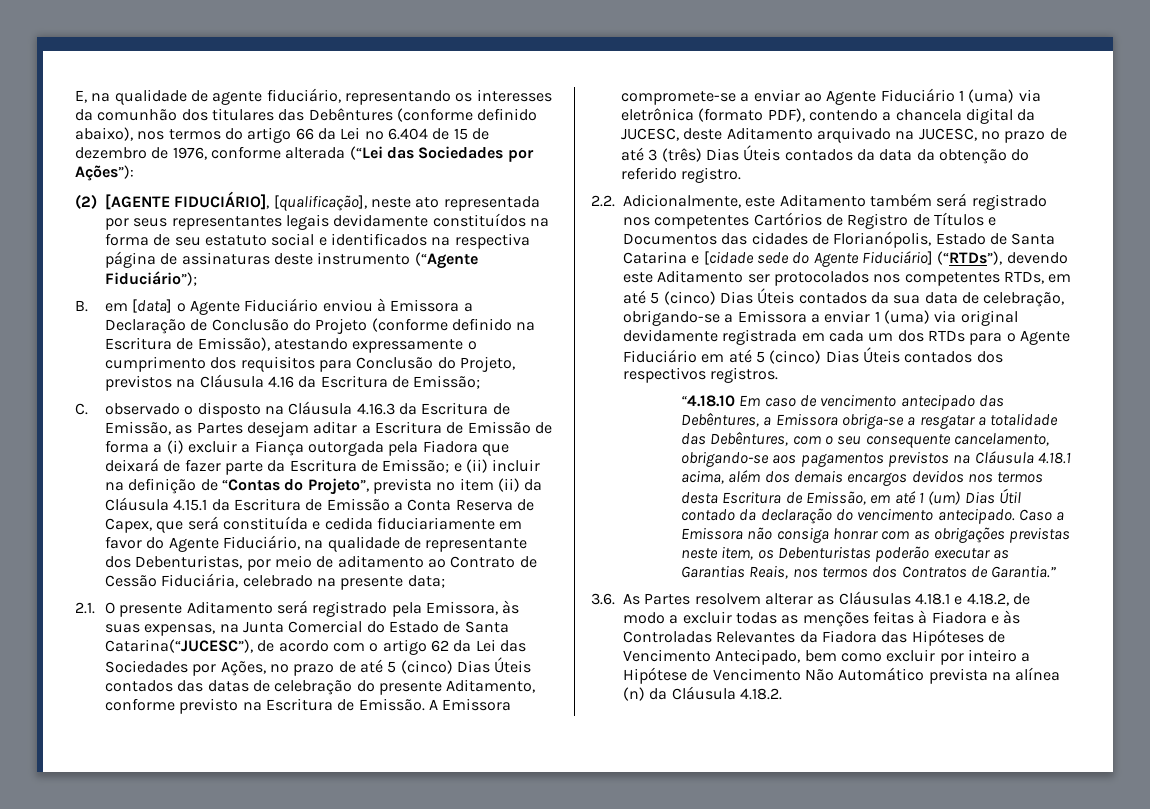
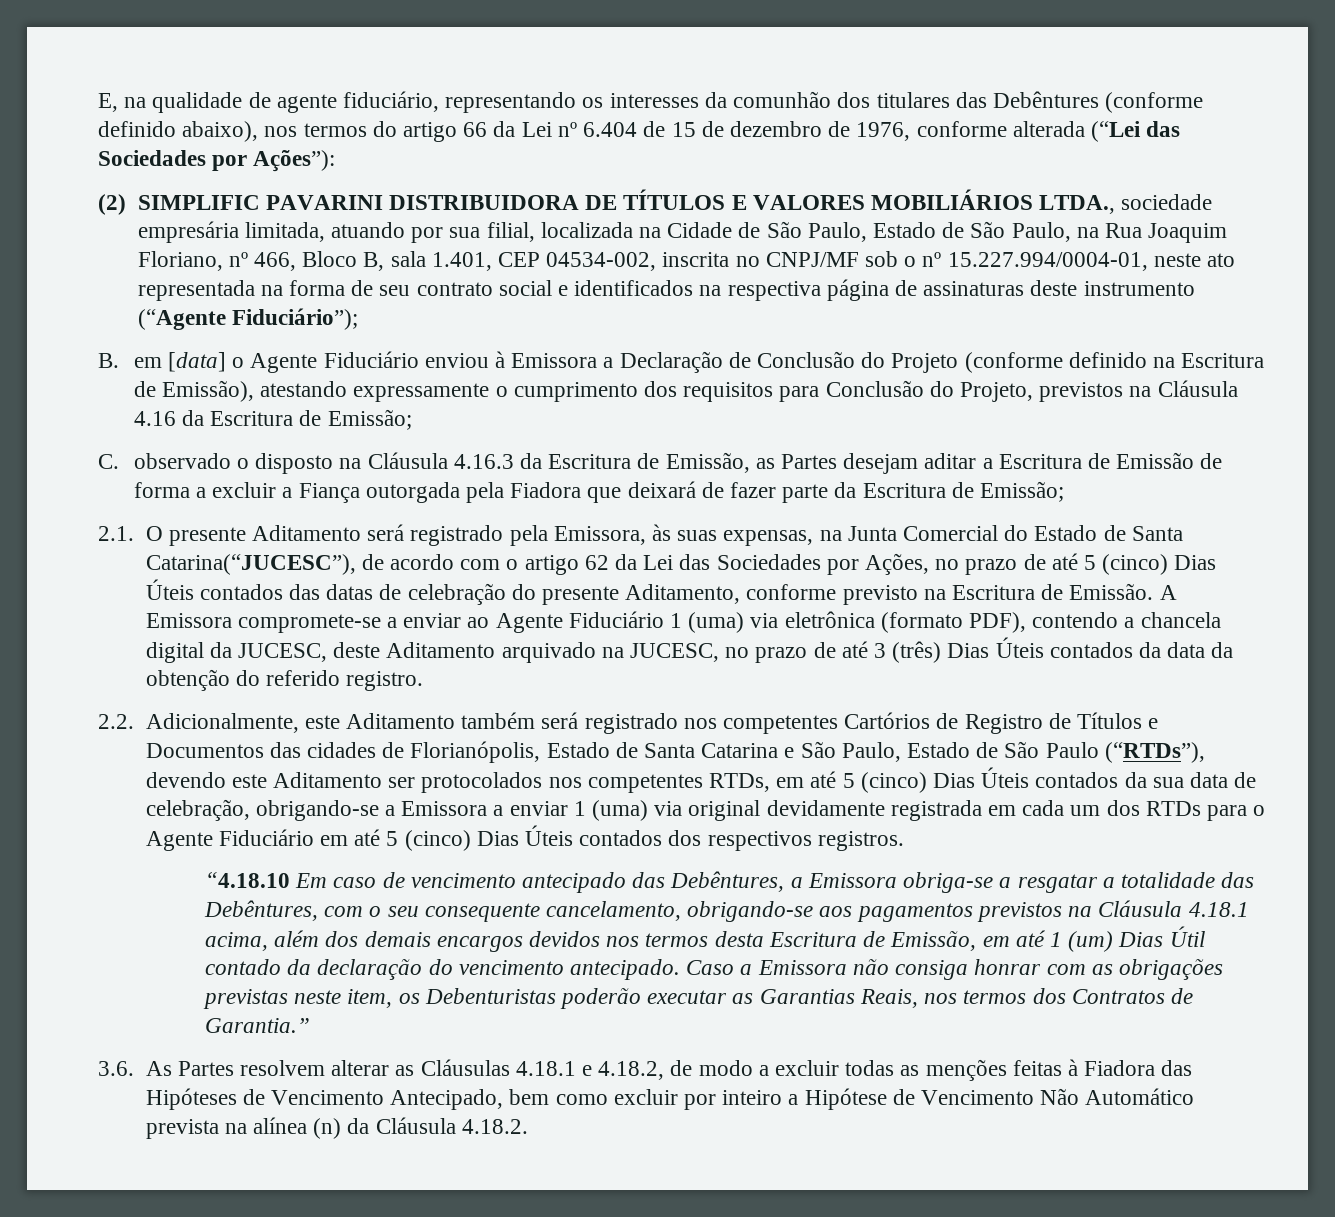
[105,191,540,211] [105,213,526,230] [AGENTE FIDUCIÁRIO], [qualificação], neste ato representada por seus representantes legais devidamente constituídos -> [137,189,1213,214] [137,221,1228,243] [137,251,1236,271] [137,280,255,301] SIMPLIFIC PAVARINI DISTRIBUIDORA DE TÍTULOS E VALORES MOBILIÁRIOS LTDA., sociedade empresária limitada, atuando por sua filial, localizada na Cidade de São Paulo, Estado de São Paulo, na Rua Joaquim Floriano, nº 466, Bloco B, sala 1.401, CEP 04534-002, inscrita no CNPJ/MF sob o nº 15.227.994/0004-01, neste ato representada
[204,235,267,246] estatuto -> [416,282,493,296] contrato
[166,440,184,454] (i) -> (206, 492) none
[453,459,541,473] [104,478,543,495] [104,497,534,511] [104,516,523,533] [104,535,528,552] [104,555,537,571] [104,573,445,590] e (ii) incluir na definição de “Contas do Projeto”, prevista no item (ii) da Cláusula 4.15.1 da Escritura de Emissão a Conta Reserva de Capex, que será constituída e cedida fiduciariamente em favor do Agente Fiduciário, na qualidade de representante dos Debenturistas, por meio de aditamento ao Contrato de Cessão Fiduciária, celebrado na presente data; -> (1065, 491) none
[703,251,933,267] [cidade sede do Agente Fiduciário] -> [800,741,1099,762] São Paulo, Estado de São Paulo
[990,610,1021,624] [623,630,877,643] e às Controladas Relevantes da Fiadora -> (1156, 1068) none

